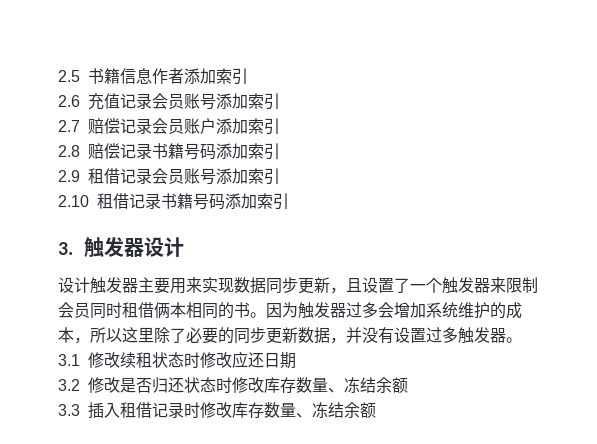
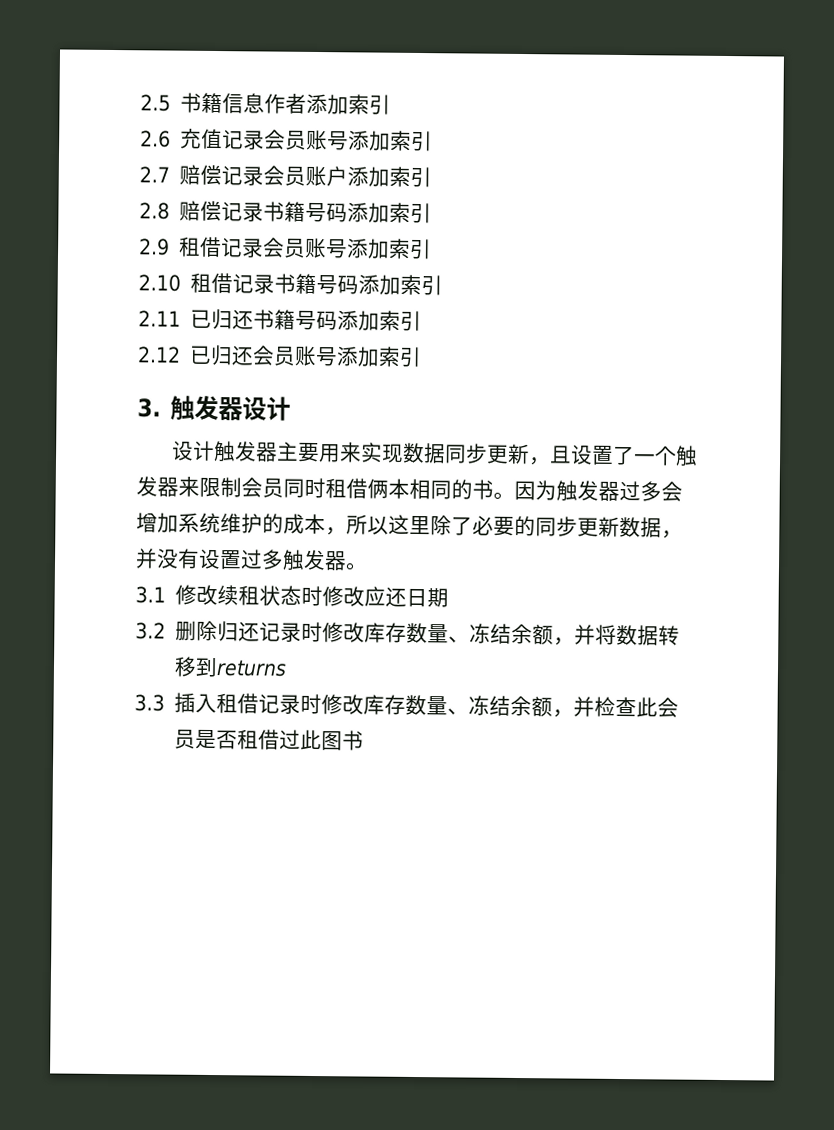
(289, 201) none -> [138,308,423,332] [137,344,423,368] // 2.11已归还书籍号码添加索引 // 2.12已归还会员账号添加索引
[88,377,408,394] 修改是否归还状态时修改库存数量、冻结余额 -> [175,620,681,646] [174,656,288,678] 删除归还记录时修改库存数量、冻结余额，并将数据转移到returns
(376, 410) none -> [552,696,680,718] [174,729,365,751] ，并检查此会员是否租借过此图书

